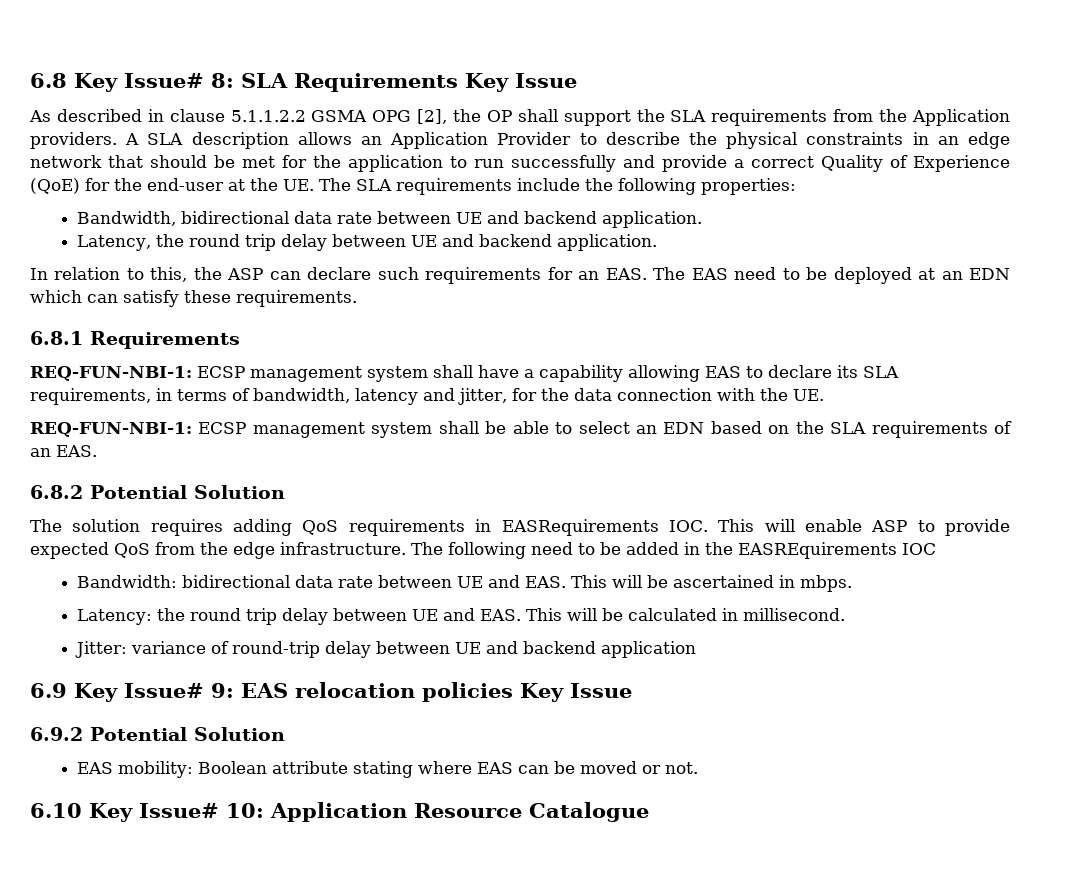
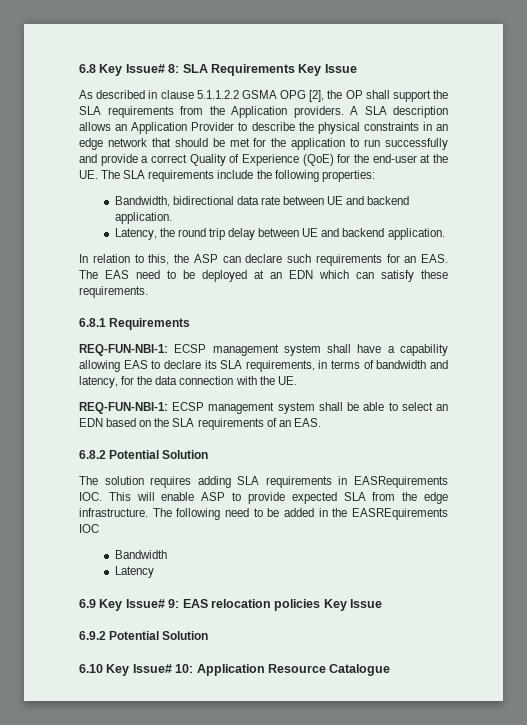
[253,388,507,405] bandwidth, latency and jitter, -> [376,360,448,369] [79,376,118,388] bandwidth and latency,
[302,520,339,535] QoS -> [237,476,260,485] SLA
[114,543,150,558] QoS -> [343,492,366,501] SLA
[76,575,852,592] [76,608,845,625] [74,641,696,658] Bandwidth: bidirectional data rate between UE and EAS. This will be ascertained in mbps. // Latency: the round trip delay between UE and EAS. This will be calculated in millisecond. // Jitter: variance of round-trip delay between UE and backend application -> [114,550,167,559] [114,566,154,578] Bandwidth // Latency
[76,761,698,778] // EAS mobility: Boolean attribute stating where EAS can be moved or not. -> (209, 635) none

